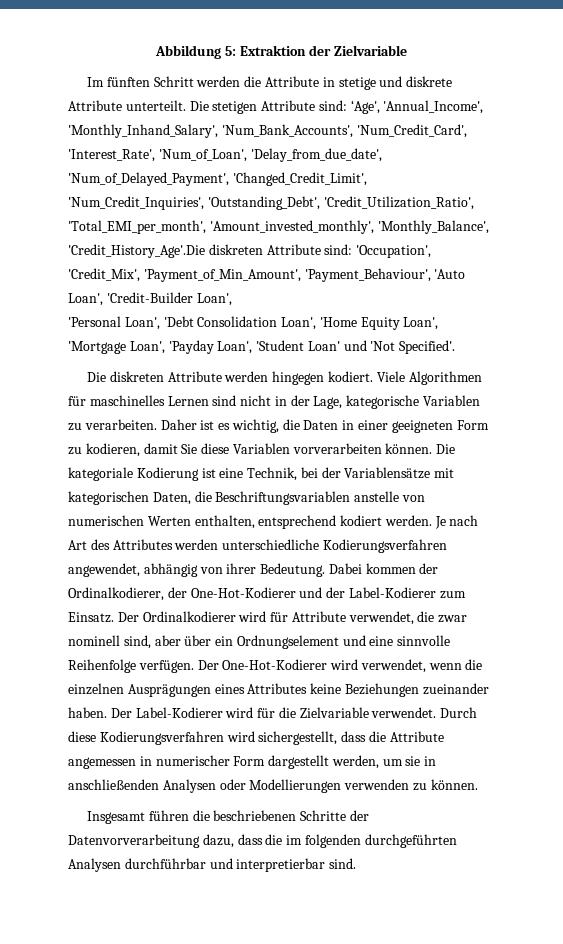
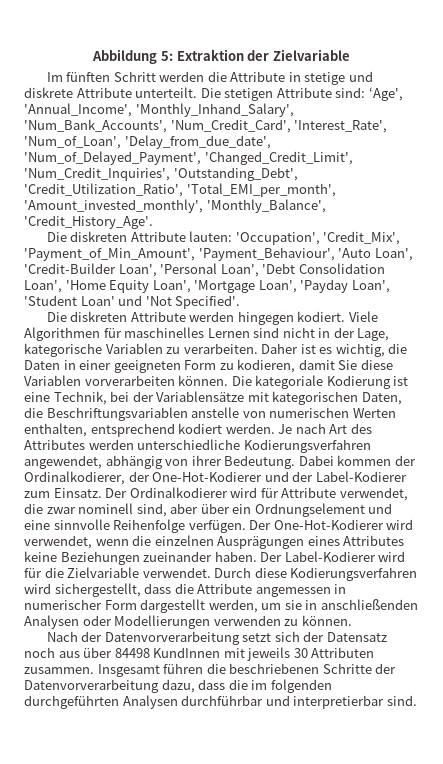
[68,244,353,258] 'Credit_History_Age'.Die diskreten Attribute sind: -> [24,215,153,229] [46,231,233,242] 'Credit_History_Age'. // Die diskreten Attribute lauten:
(232, 299) // -> (157, 270) none
(478, 784) none -> [46,631,387,645] [24,647,375,661] [24,667,94,674] Nach der Datenvorverarbeitung setzt sich der Datensatz noch aus über 84498 KundInnen mit jeweils 30 Attributen zusammen.

